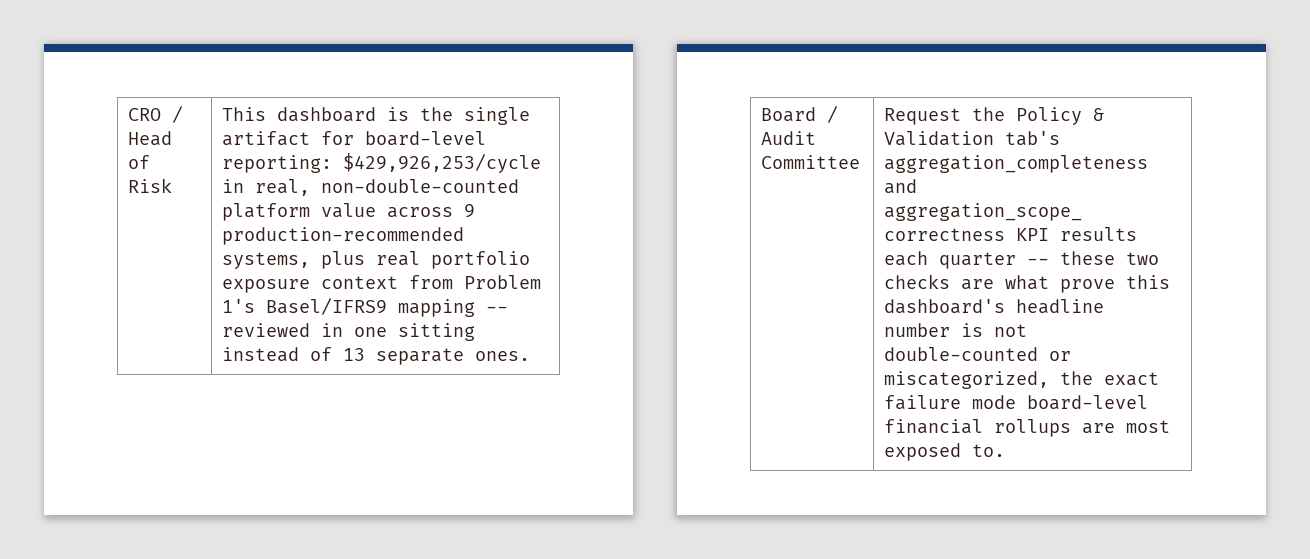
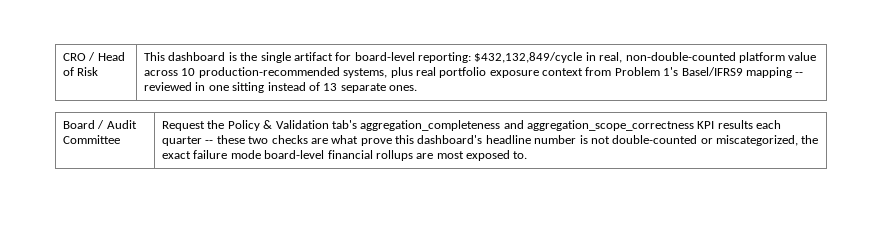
[343,153,542,173] $429,926,253/cycle -> [474,52,583,63] $432,132,849/cycle
[464,204,476,218] 9 -> [181,68,196,76] 10

